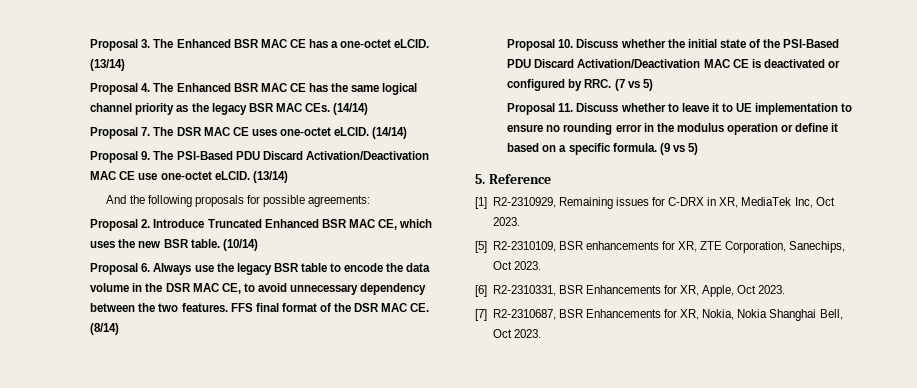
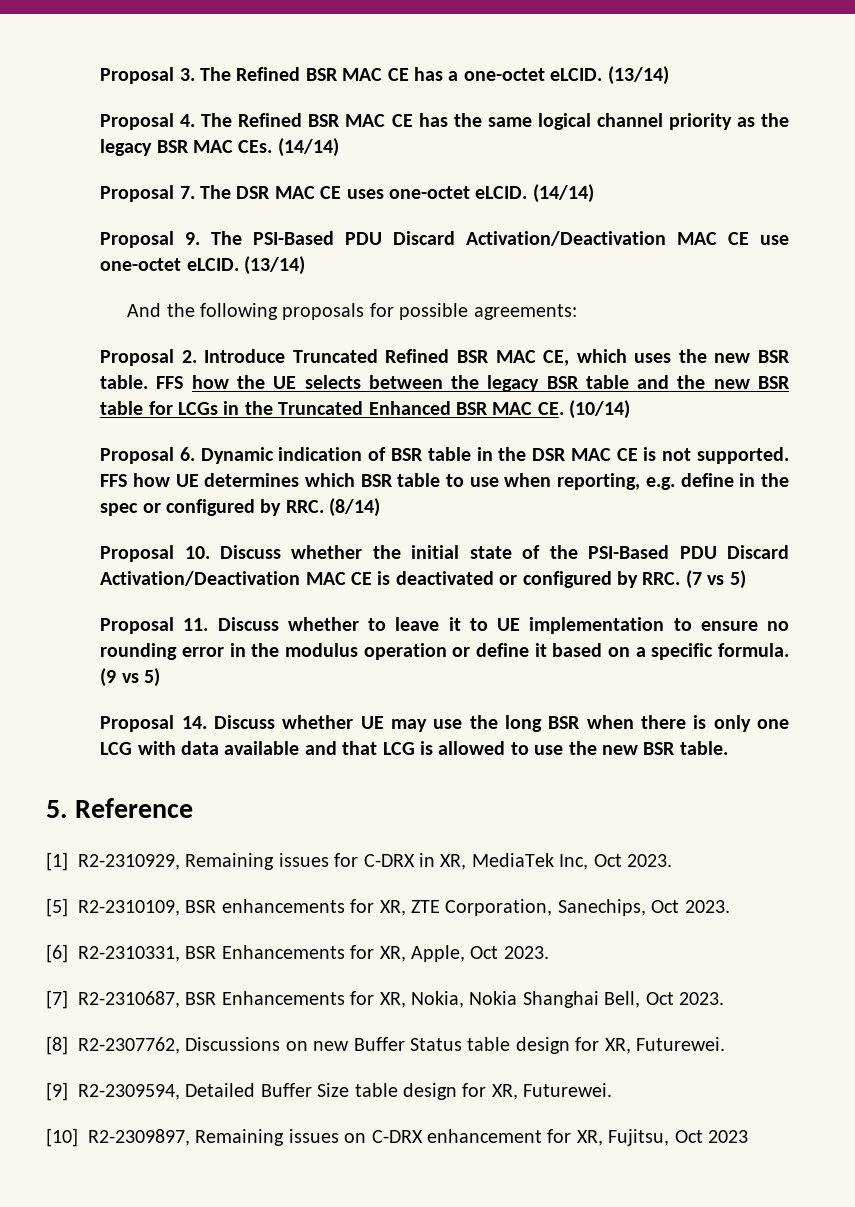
[176,39,231,48] Enhanced -> [236,67,301,81] Refined
[176,83,231,92] Enhanced -> [238,113,303,127] Refined
[264,219,319,228] Enhanced -> [385,349,450,363] Refined
[222,239,258,251] [90,263,431,275] [90,283,427,295] [90,303,430,312] (10/14) // Proposal 6. Always use the legacy BSR table to encode the data volume in the DSR MAC CE, to avoid unnecessary dependency between the two features. FFS final format of the DSR MAC CE. -> [156,375,791,392] [100,400,631,419] [100,447,790,464] [100,473,790,490] [100,499,324,516] FFS how the UE selects between the legacy BSR table and the new BSR table for LCGs in the Truncated Enhanced BSR MAC CE. (10/14) // Proposal 6. Dynamic indication of BSR table in the DSR MAC CE is not supported. FFS how UE determines which BSR table to use when reporting, e.g. define in the spec or configured by RRC.
(699, 149) none -> [100,715,790,732] [100,741,728,755] // Proposal 14. Discuss whether UE may use the long BSR when there is only one LCG with data available and that LCG is allowed to use the new BSR table.
(541, 333) none -> [46,1036,725,1055] [46,1082,613,1101] [46,1128,748,1147] // [8] R2-2307762, Discussions on new Buffer Status table design for XR, Futurewei. // [9] R2-2309594, Detailed Buffer Size table design for XR, Futurewei. // [10] R2-2309897, Remaining issues on C-DRX enhancement for XR, Fujitsu, Oct 2023

